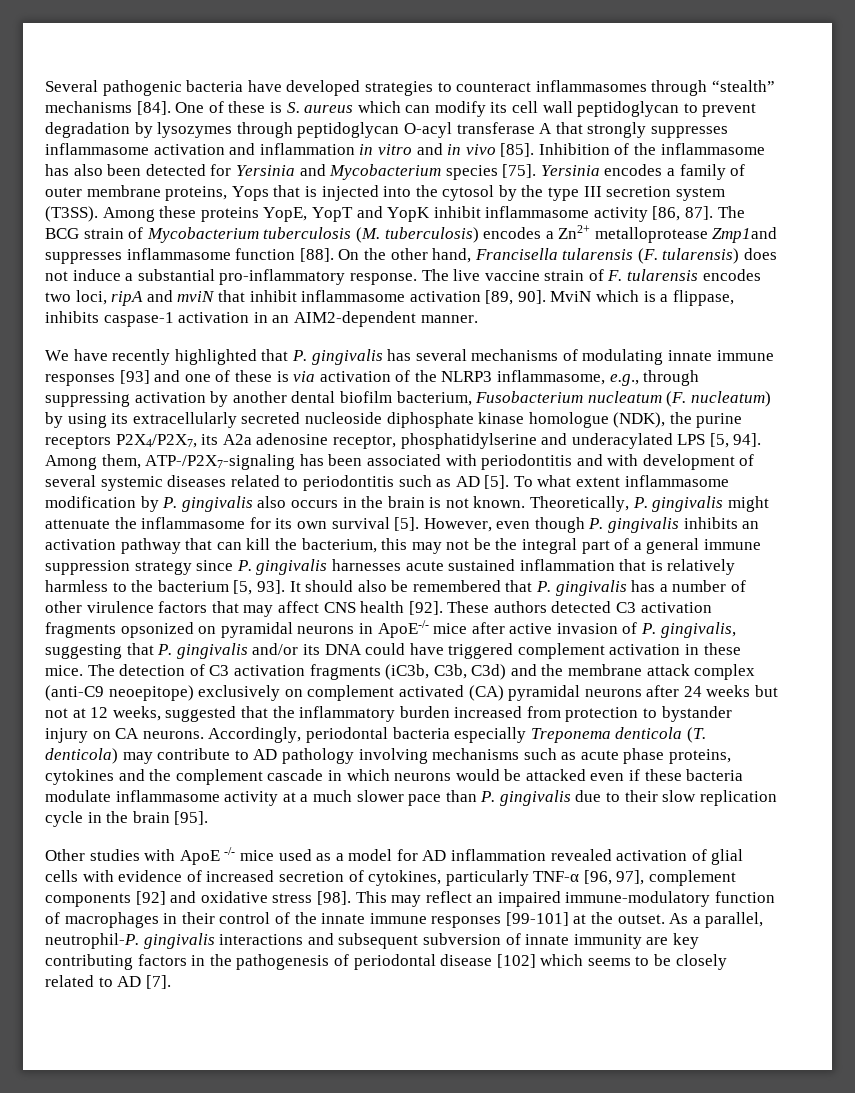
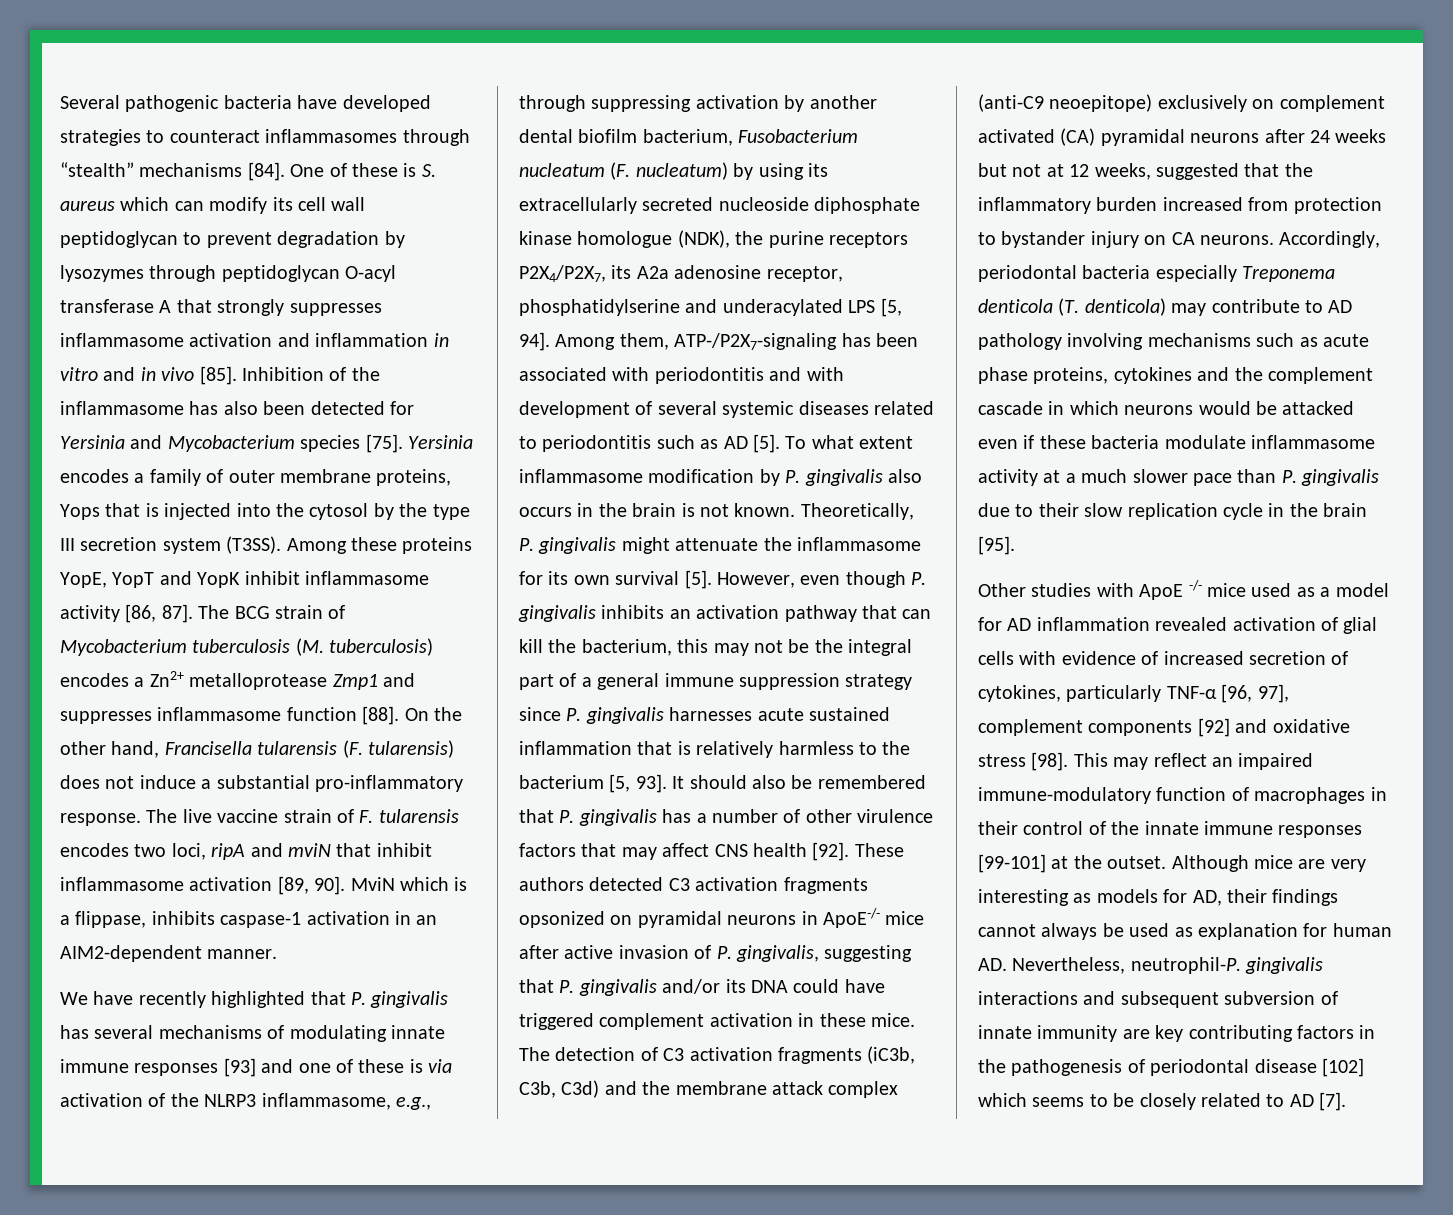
[712,227,778,243] Zmp1and -> [332,673,415,690] Zmp1 and
[669,912,764,928] As a parallel, -> [1171,855,1366,872] [978,889,1339,906] [978,923,1392,940] [978,957,1126,974] Although mice are very interesting as models for AD, their findings cannot always be used as explanation for human AD. Nevertheless,

